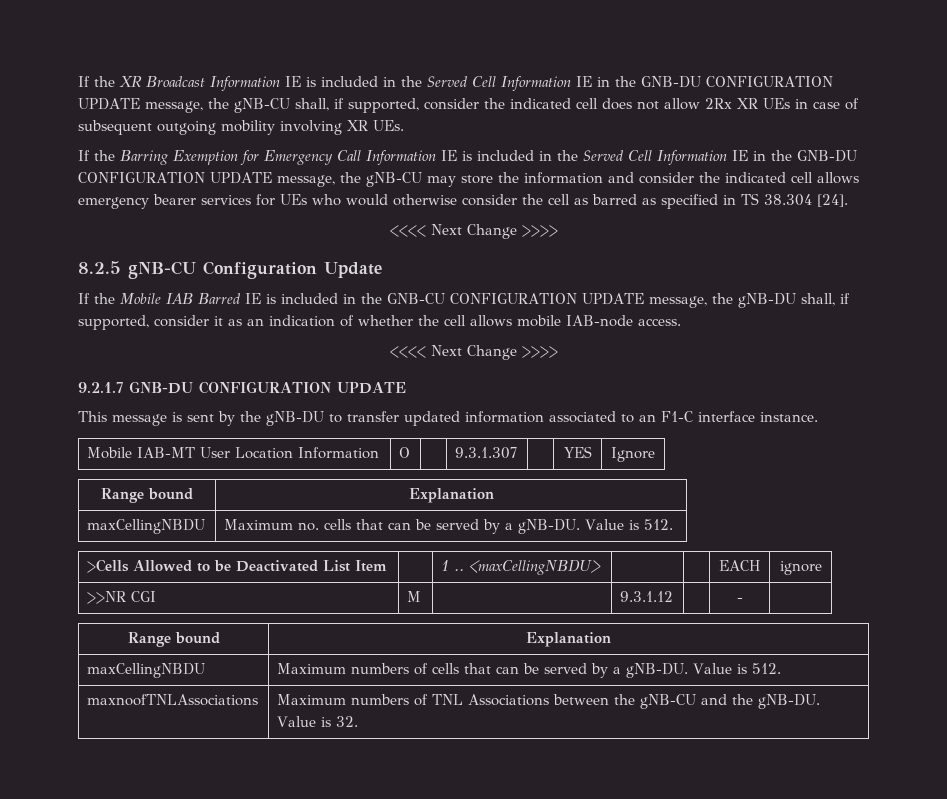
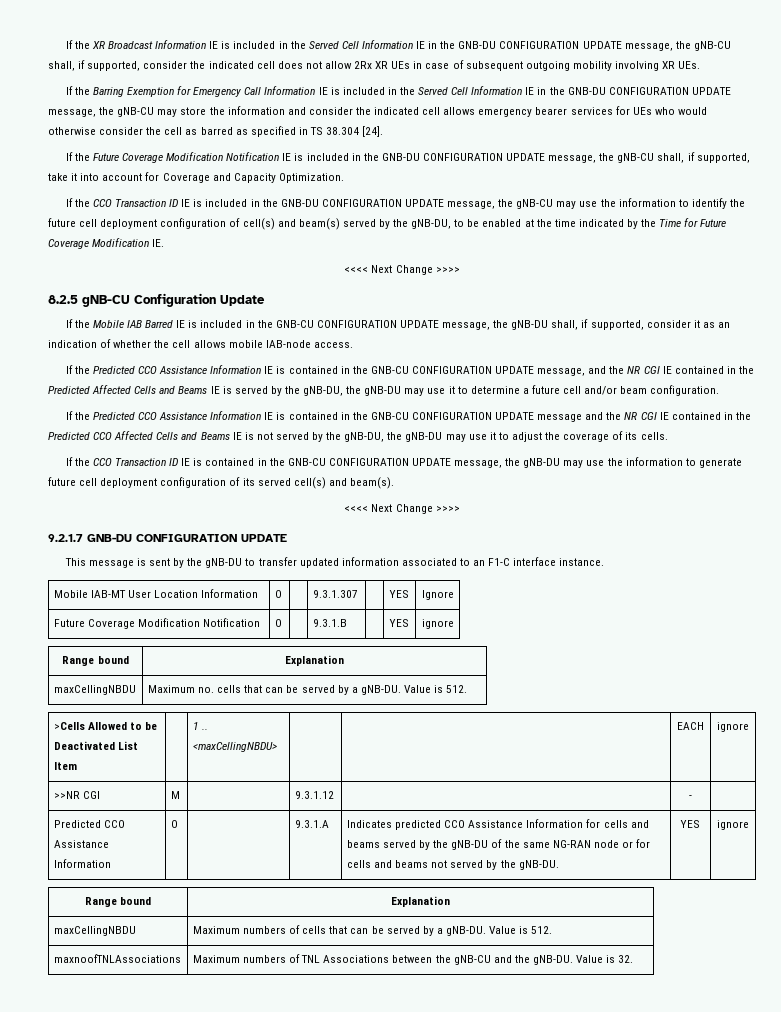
(848, 200) none -> [65,152,750,163] [48,172,344,183] [65,198,745,209] [48,218,727,230] [48,238,165,249] // If the Future Coverage Modification Notification IE is included in the GNB-DU CONFIGURATION UPDATE message, the gNB-CU shall, if supported, take it into account for Coverage and Capacity Optimization. // If the CCO Transaction ID IE is included in the GNB-DU CONFIGURATION UPDATE message, the gNB-CU may use the information to identify the future cell deployment configuration of cell(s) and beam(s) served by the gNB-DU, to be enabled at the time indicated by the Time for Future Coverage Modification IE.
(681, 322) none -> [65,365,754,376] [48,385,720,396] [65,411,751,422] [48,431,668,442] [65,457,742,468] [48,477,394,489] // If the Predicted CCO Assistance Information IE is contained in the GNB-CU CONFIGURATION UPDATE message, and the NR CGI IE contained in the Predicted Affected Cells and Beams IE is served by the gNB-DU, the gNB-DU may use it to determine a future cell and/or beam configuration. // If the Predicted CCO Assistance Information IE is contained in the GNB-CU CONFIGURATION UPDATE message and the NR CGI IE contained in the Predicted CCO Affected Cells and Beams IE is not served by the gNB-DU, the gNB-DU may use it to adjust the coverage of its cells. // If the CCO Transaction ID IE is contained in the GNB-CU CONFIGURATION UPDATE message, the gNB-DU may use the information to generate future cell deployment configuration of its served cell(s) and beam(s).
(655, 454) none -> [53,618,261,629] [274,619,282,627] [312,619,347,627] [389,619,409,627] [421,619,454,629] // Future Coverage Modification Notification | O | | 9.3.1.B | | YES | ignore
(743, 599) none -> [53,820,126,828] [53,840,109,848] [53,859,111,868] [170,820,178,828] [294,820,329,828] [346,819,649,830] [346,839,651,850] [346,860,559,870] [680,820,700,828] [717,820,749,830] // Predicted CCO Assistance Information | O | | 9.3.1.A | Indicates predicted CCO Assistance Information for cells and beams served by the gNB-DU of the same NG-RAN node or for cells and beams not served by the gNB-DU. | YES | ignore

